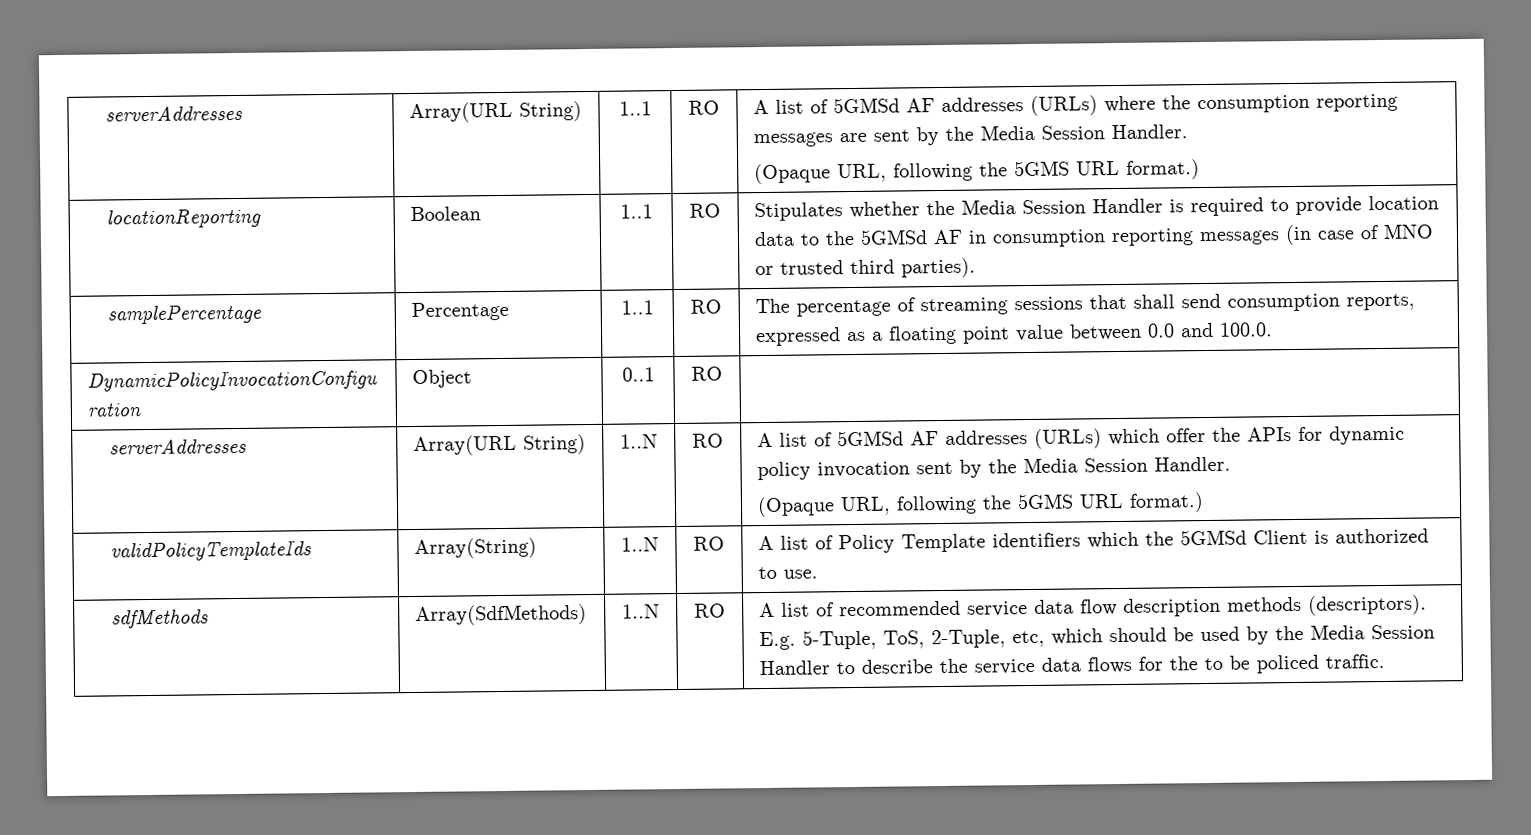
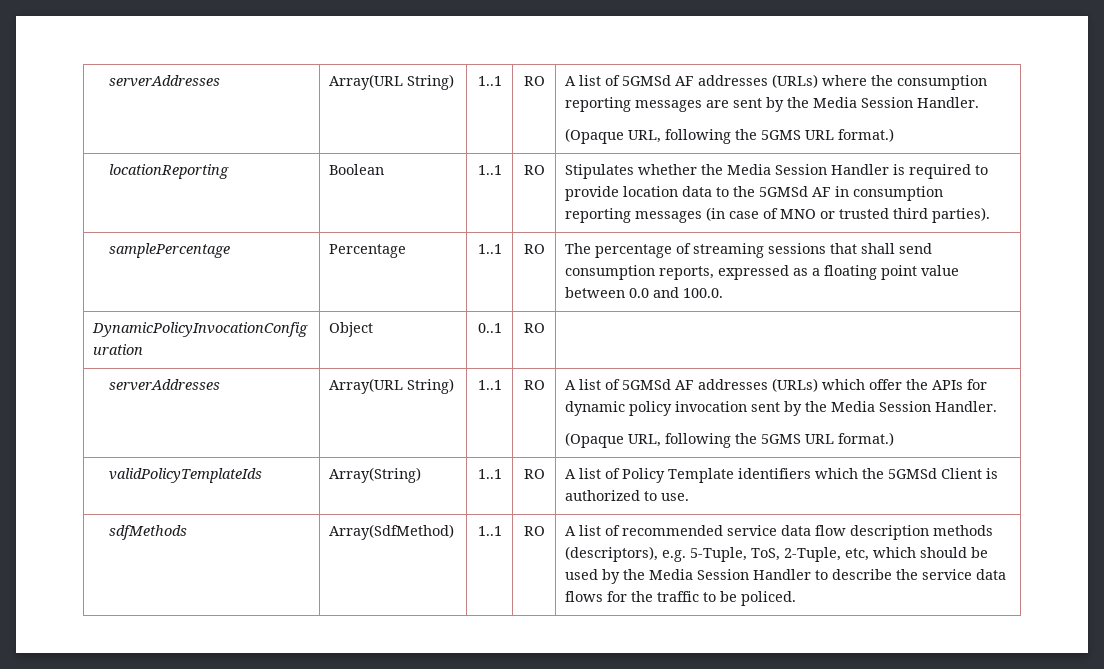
[620,434,658,449] 1..N -> [477,380,502,390] 1..1
[621,537,659,552] 1..N -> [477,469,502,479] 1..1
[414,604,587,626] [622,604,660,619] Array(SdfMethods) | 1..N -> [329,524,455,540] [477,526,502,536] Array(SdfMethod) | 1..1
[1307,594,1427,616] [758,631,796,651] (descriptors). E.g. -> [565,546,687,562] (descriptors), e.g.
(1198, 663) none -> [657,591,700,602] traffic
[1255,653,1385,674] policed traffic. -> [741,591,797,606] policed.

